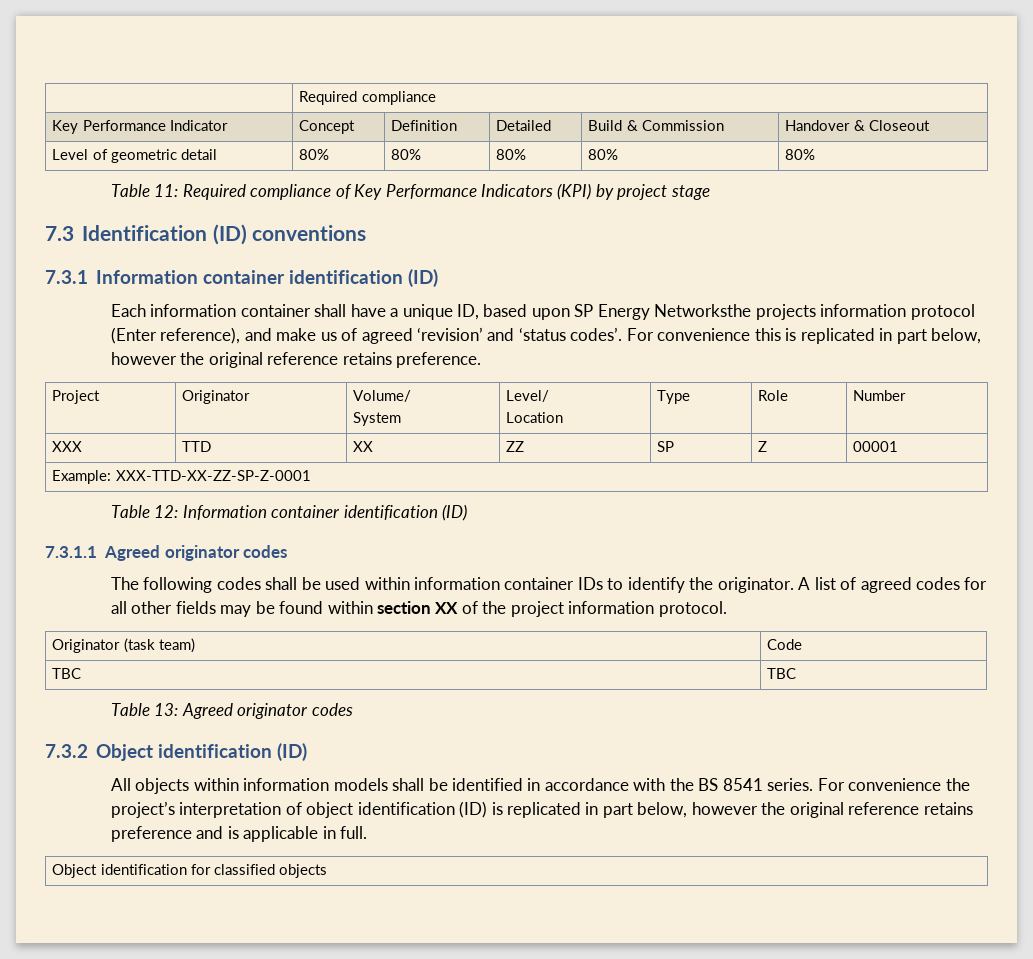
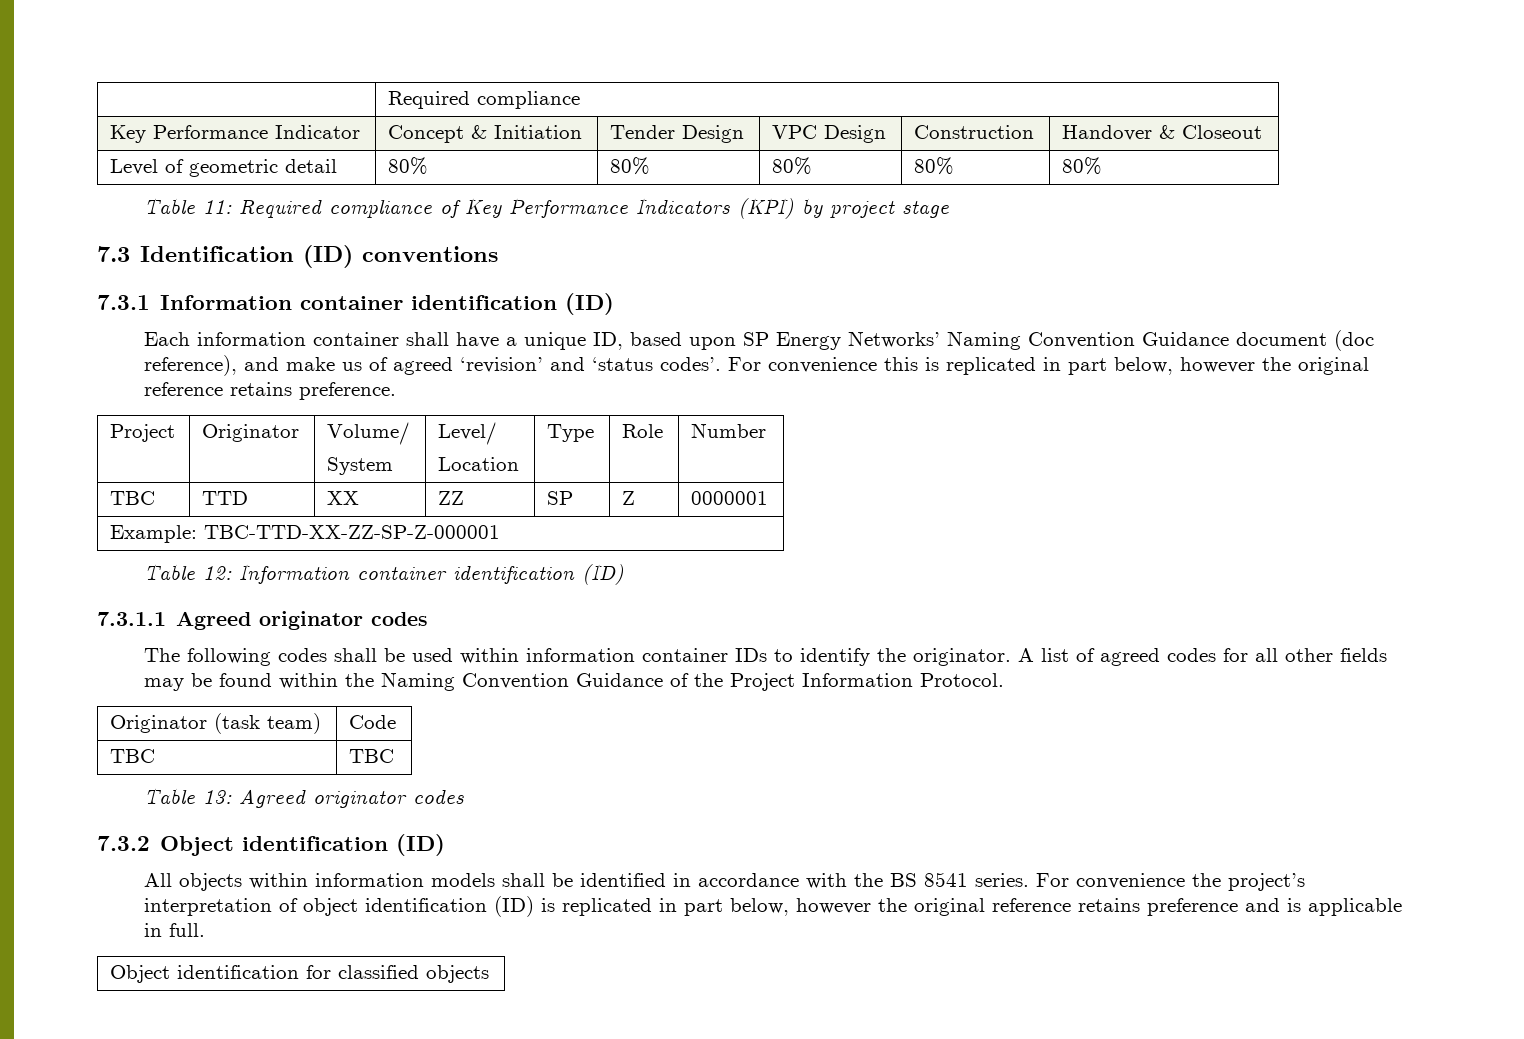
[391,120,458,131] [496,120,552,131] [588,120,724,131] | Definition | Detailed | Build & Commission -> [471,125,583,139] [610,125,745,143] [772,125,887,143] [914,125,1035,139] & Initiation | Tender Design | VPC Design | Construction
[654,304,975,320] [110,327,157,344] Networksthe projects information protocol (Enter -> [848,330,1375,351] Networks’ Naming Convention Guidance document (doc
[52,441,83,452] XXX -> [110,491,156,505] TBC
[853,441,899,452] 00001 -> [691,491,769,505] 0000001
[115,470,311,481] XXX-TTD-XX-ZZ-SP-Z-0001 -> [204,525,501,539] TBC-TTD-XX-ZZ-SP-Z-000001
[377,601,727,617] section XX of the project information protocol. -> [345,672,1005,691] the Naming Convention Guidance of the Project Information Protocol.

